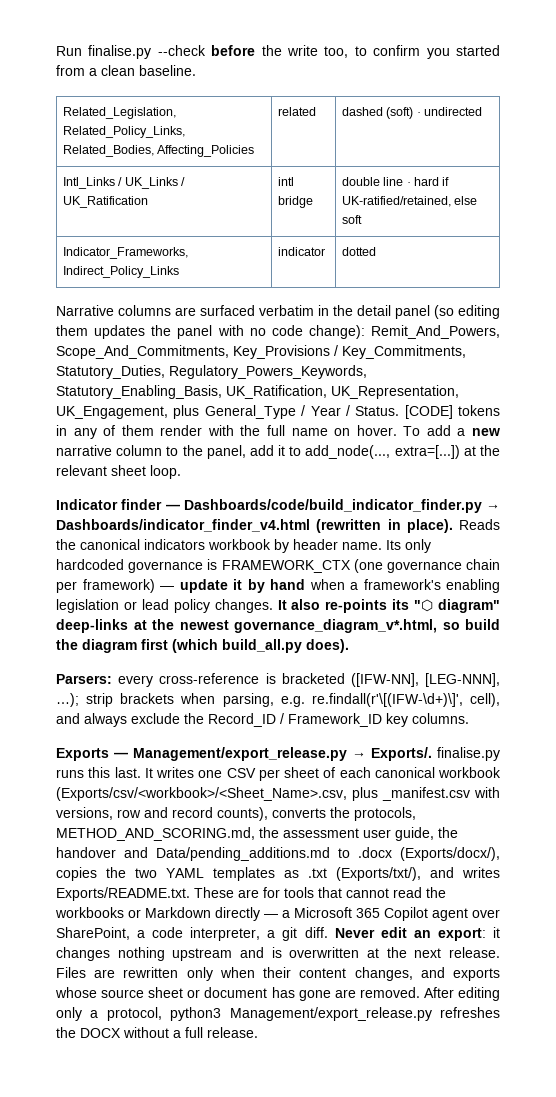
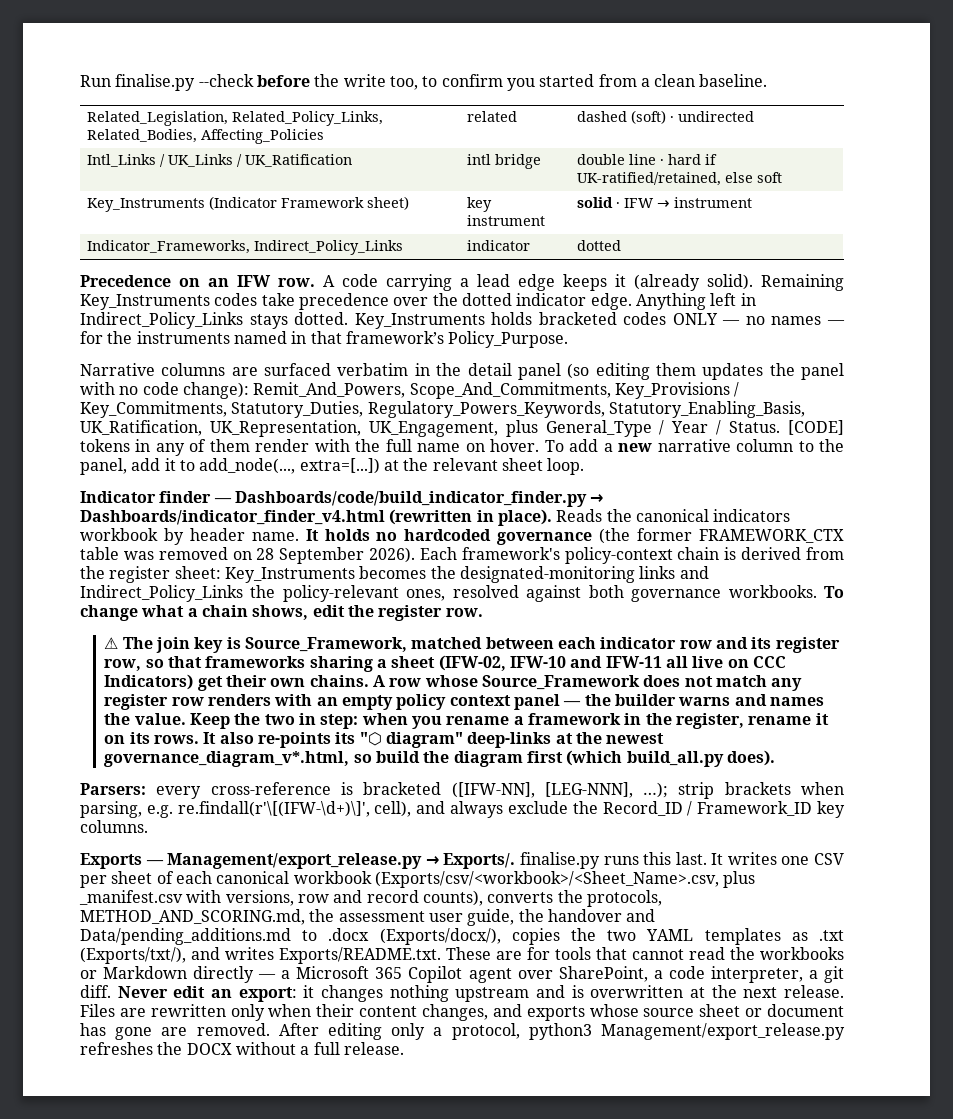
[62,247,188,259] [62,266,179,278] [277,247,325,256] [341,247,376,256] Indicator_Frameworks, Indirect_Policy_Links | indicator | dotted -> [87,196,410,212] [467,197,493,212] [467,215,546,226] [577,197,753,208] [87,240,404,255] [467,240,531,251] [577,240,622,251] [80,274,844,291] [80,293,756,310] [80,312,845,329] [80,331,569,348] Key_Instruments (Indicator Framework sheet) | key instrument | solid · IFW → instrument // Indicator_Frameworks, Indirect_Policy_Links | indicator | dotted // Precedence on an IFW row. A code carrying a lead edge keeps it (already solid). Remaining Key_Instruments codes take precedence over the dotted indicator edge. Anything left in Indirect_Policy_Links stays dotted. Key_Instruments holds bracketed codes ONLY — no names — for the instruments named in that framework’s Policy_Purpose.
[386,539,431,553] [56,559,501,573] [56,579,500,593] [56,599,273,613] Its only hardcoded governance is FRAMEWORK_CTX (one governance chain per framework) — update it by hand when a framework's enabling legislation or lead policy changes. -> [305,528,844,545] [80,547,844,564] [80,566,709,583] [80,585,845,602] [80,605,483,621] [104,637,840,653] [104,655,786,672] [104,674,803,691] [104,694,824,710] [104,713,829,729] [104,732,200,744] It holds no hardcoded governance (the former FRAMEWORK_CTX table was removed on 28 September 2026). Each framework's policy-context chain is derived from the register sheet: Key_Instruments becomes the designated-monitoring links and Indirect_Policy_Links the policy-relevant ones, resolved against both governance workbooks. To change what a chain shows, edit the register row. // ⚠ The join key is Source_Framework, matched between each indicator row and its register row, so that frameworks sharing a sheet (IFW-02, IFW-10 and IFW-11 all live on CCC Indicators) get their own chains. A row whose Source_Framework does not match any register row renders with an empty policy context panel — the builder warns and names the value. Keep the two in step: when you rename a framework in the register, rename it on its rows.

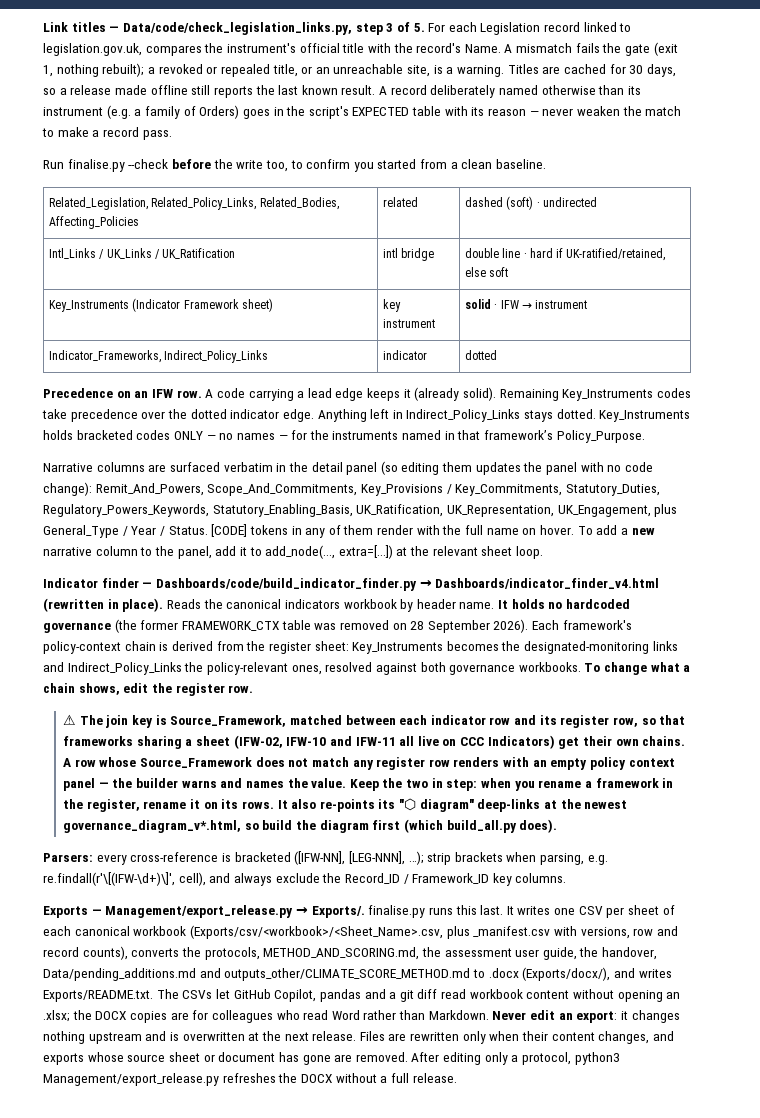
(80, 81) none -> [43,22,632,35] [43,42,678,56] [43,63,676,77] [43,85,641,98] [43,105,682,119] [42,127,172,140] Link titles — Data/code/check_legislation_links.py, step 3 of 5. For each Legislation record linked to legislation.gov.uk, compares the instrument's official title with the record's Name. A mismatch fails the gate (exit 1, nothing rebuilt); a revoked or repealed title, or an unreachable site, is a warning. Titles are cached for 30 days, so a release made offline still reports the last known result. A record deliberately named otherwise than its instrument (e.g. a family of Orders) goes in the script's EXPECTED table with its reason — never weaken the match to make a record pass. //
[547,909,656,922] [80,928,845,945] [80,947,844,964] [80,966,845,983] [80,985,111,998] handover and Data/pending_additions.md to .docx (Exports/docx/), copies the two YAML templates as .txt (Exports/txt/), and writes Exports/README.txt. These are for tools that cannot read the workbooks or Markdown directly — a Microsoft 365 Copilot agent over SharePoint, a code interpreter, a git diff. -> [602,947,658,960] [43,967,672,981] [43,989,681,1002] [43,1010,489,1023] handover, Data/pending_additions.md and outputs_other/CLIMATE_SCORE_METHOD.md to .docx (Exports/docx/), and writes Exports/README.txt. The CSVs let GitHub Copilot, pandas and a git diff read workbook content without opening an .xlsx; the DOCX copies are for colleagues who read Word rather than Markdown.

